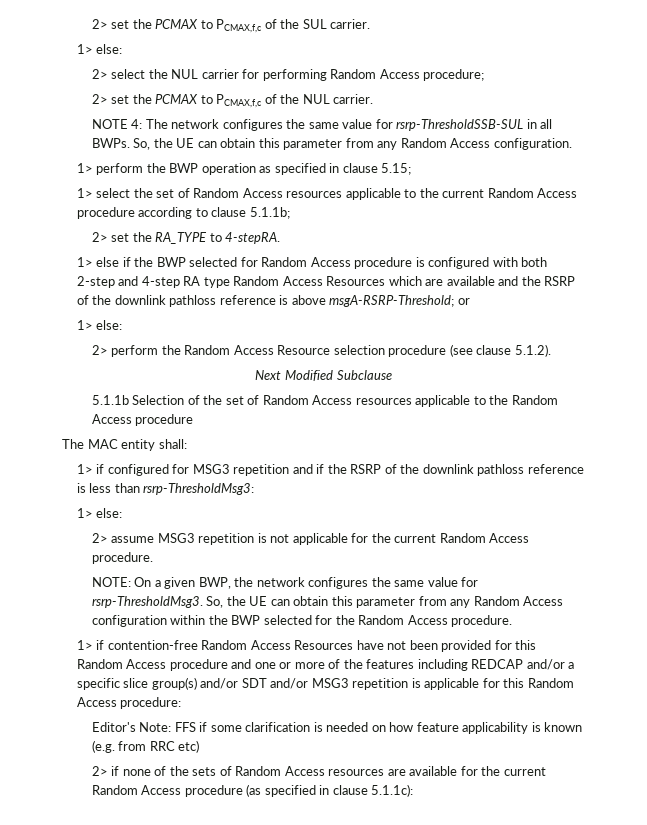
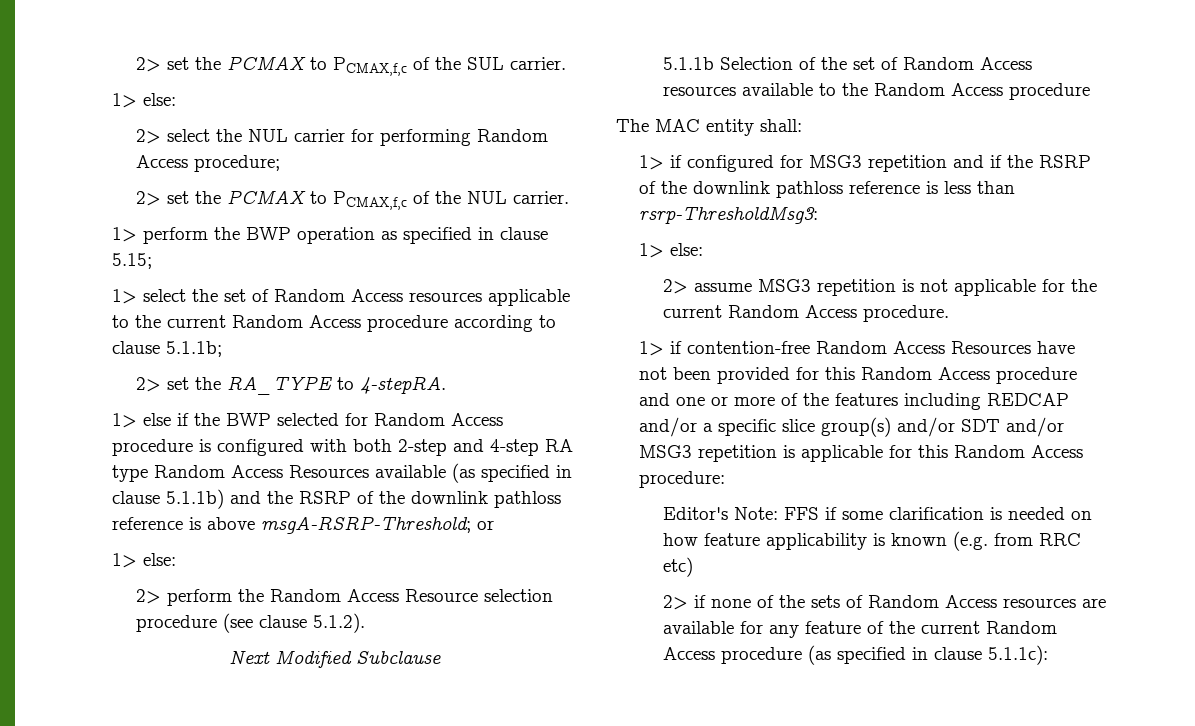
[91,119,553,131] [91,138,572,150] // NOTE 4: The network configures the same value for rsrp-ThresholdSSB-SUL in all BWPs. So, the UE can obtain this parameter from any Random Access configuration. -> (569, 197) none
[388,276,495,286] which are available -> [375,463,573,483] [112,489,225,509] available (as specified in clause 5.1.1b)
[415,395,471,407] applicable -> [741,83,813,96] available
[91,577,479,589] [91,596,564,608] [91,615,513,627] // NOTE: On a given BWP, the network configures the same value for rsrp-ThresholdMsg3. So, the UE can obtain this parameter from any Random Access configuration within the BWP selected for the Random Access procedure. -> (949, 313) none
(478, 771) none -> [768,621,884,638] any feature of

